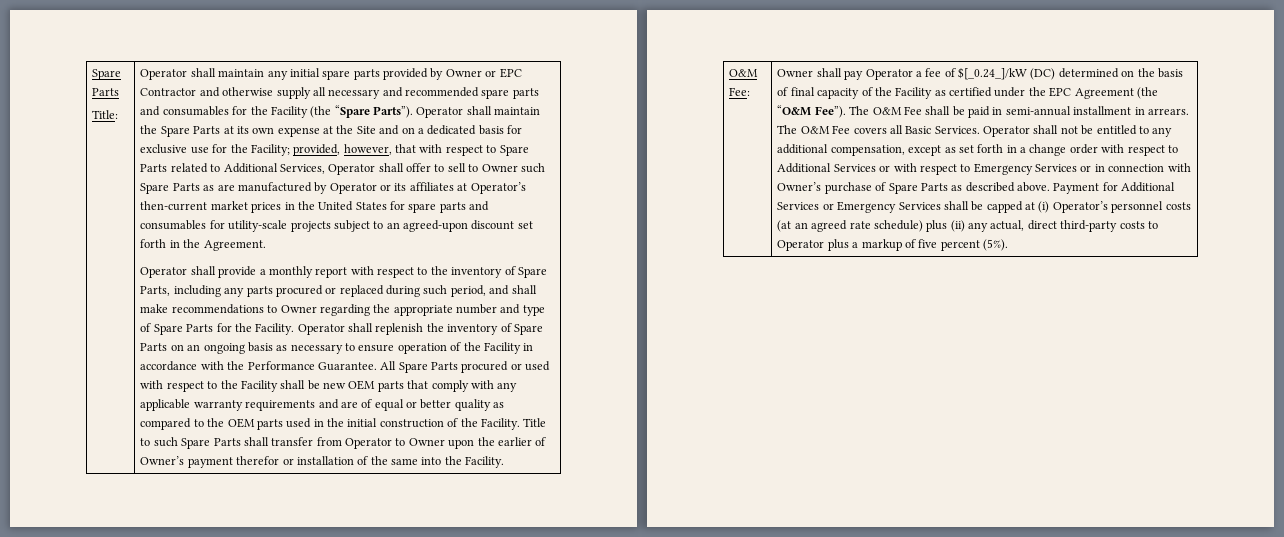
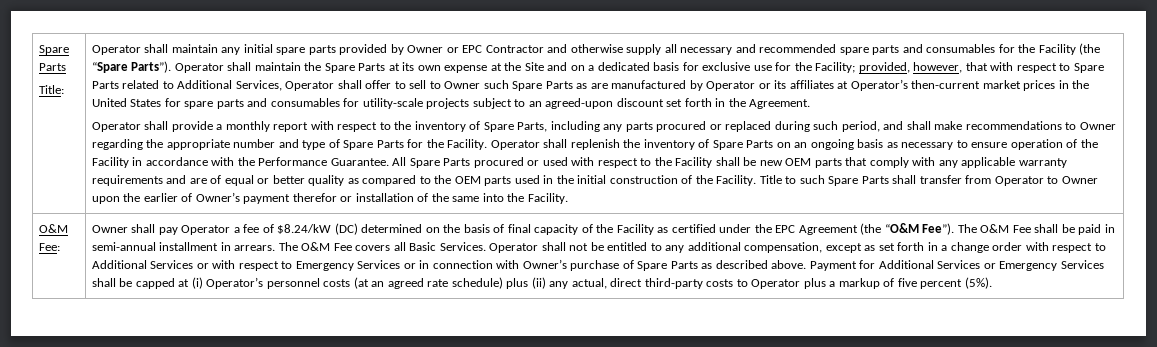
[958,67,1028,80] $[_0.24_]/kW -> [277,224,332,234] $8.24/kW

